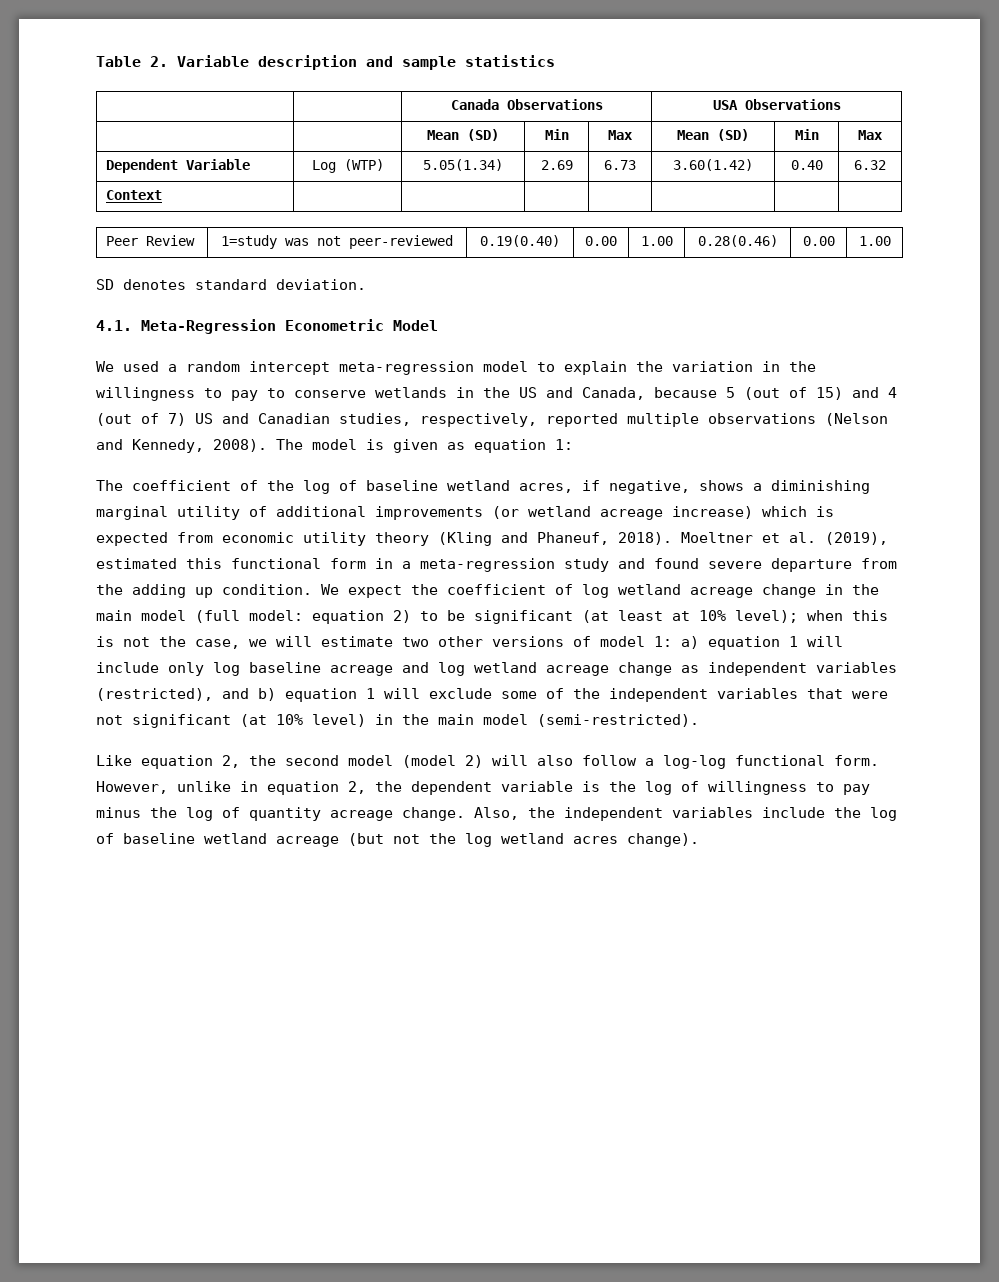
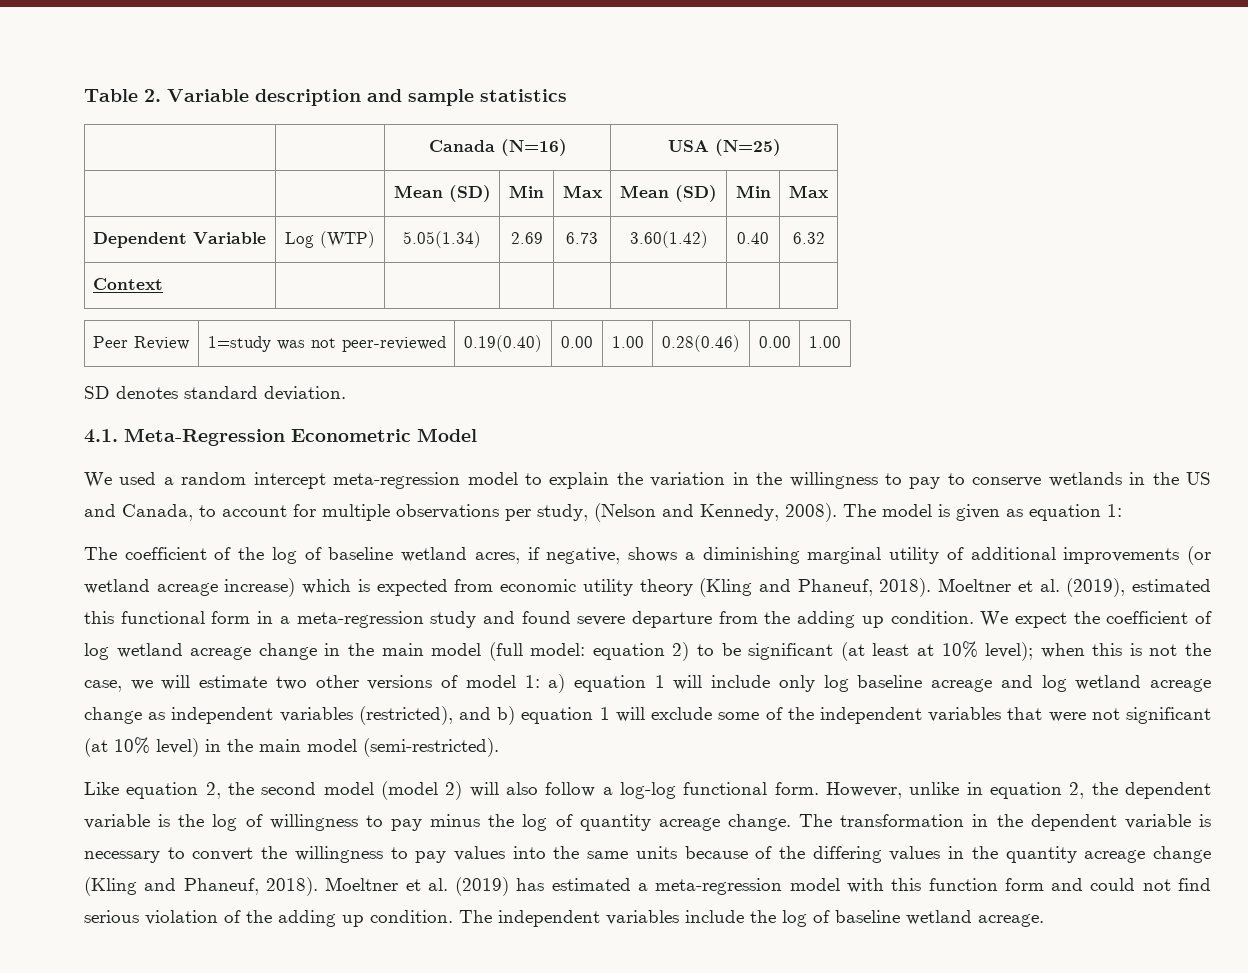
[506,99,603,110] Observations -> [500,139,567,156] (N=16)
[744,99,841,110] Observations -> [714,139,781,156] (N=25)
[654,387,897,400] [96,413,816,427] because 5 (out of 15) and 4 (out of 7) US and Canadian studies, respectively, reported multiple observations -> [199,504,588,521] to account for multiple observations per study,
[474,807,555,820] Also, the -> [799,814,1211,831] [84,846,1211,863] [84,877,1211,896] [84,910,492,927] The transformation in the dependent variable is necessary to convert the willingness to pay values into the same units because of the differing values in the quantity acreage change (Kling and Phaneuf, 2018). Moeltner et al. (2019) has estimated a meta-regression model with this function form and could not find serious violation of the adding up condition. The
[276,833,699,847] acreage (but not the log wetland acres change). -> [978,914,1044,927] acreage.

